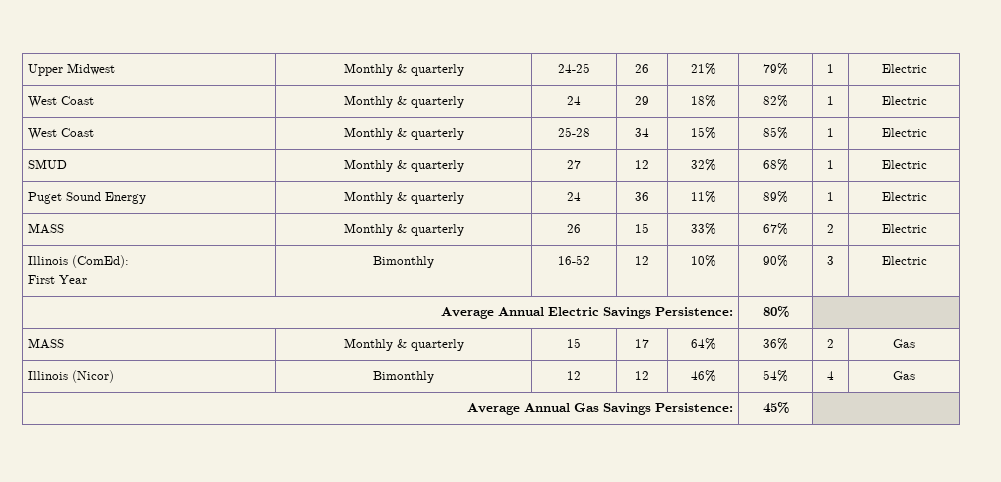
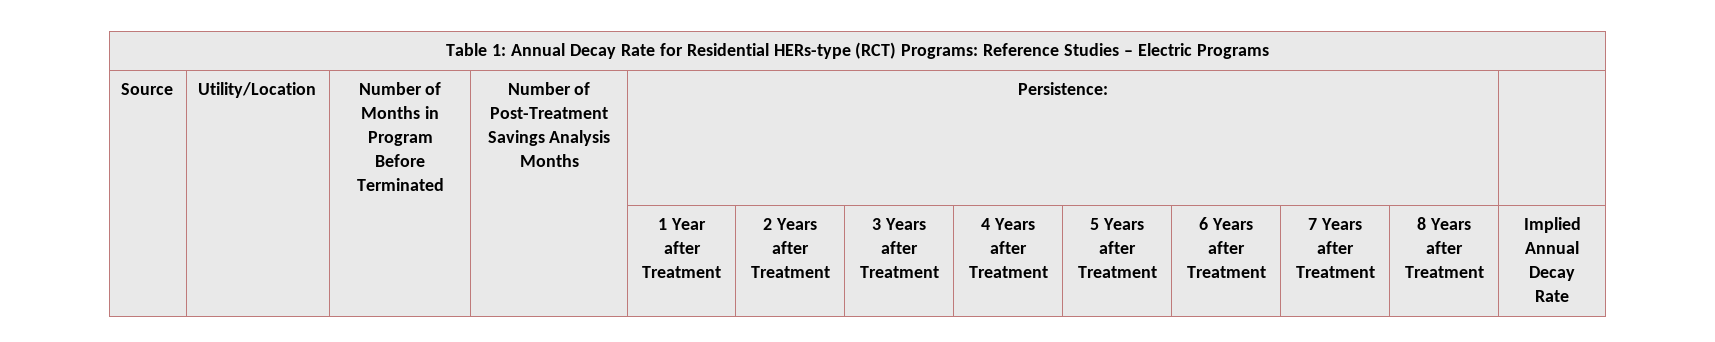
[27,63,115,76] [343,63,464,76] [558,63,590,73] [635,64,649,73] [690,63,716,75] [763,63,788,75] [827,64,834,73] [881,64,927,73] [27,96,94,108] [343,95,464,108] [567,96,581,105] [635,96,649,105] [690,95,716,107] [763,95,788,107] [827,96,834,105] [881,96,927,105] [27,128,94,140] [343,127,464,140] [558,127,590,137] [635,128,649,137] [690,127,716,139] [763,127,788,139] [827,128,834,137] [881,128,927,137] [27,159,67,169] [343,159,464,172] [567,160,581,169] [635,160,649,169] [690,159,716,171] [763,159,788,171] [827,160,834,169] [881,160,927,169] [27,192,146,204] [343,191,464,204] [567,192,581,201] [635,192,649,201] [690,191,716,203] [763,191,788,203] [827,192,834,201] [881,192,927,201] [27,223,64,234] [343,223,464,236] [567,224,581,233] [635,223,649,233] [690,223,716,235] [763,223,788,235] [827,224,834,233] [881,224,927,233] [27,255,129,268] [27,275,87,284] [373,256,434,268] [558,255,590,265] [635,256,649,265] [690,255,716,267] [763,255,788,267] [827,256,834,265] [881,256,927,265] [441,307,734,319] [762,306,789,317] [27,338,64,349] [343,338,464,351] [567,338,581,348] [635,339,649,348] [690,338,716,350] [763,338,788,350] [827,339,834,348] [893,339,915,348] [27,370,114,383] [373,371,434,383] [567,371,581,380] [635,371,649,380] [690,370,716,382] [763,370,788,382] [827,371,834,380] [893,371,915,380] [467,403,734,415] [762,402,789,413] Upper Midwest | Monthly & quarterly | 24-25 | 26 | 21% | 79% | 1 | Electric // West Coast | Monthly & quarterly | 24 | 29 | 18% | 82% | 1 | Electric // West Coast | Monthly & quarterly | 25-28 | 34 | 15% | 85% | 1 | Electric // SMUD | Monthly & quarterly | 27 | 12 | 32% | 68% | 1 | Electric // Puget Sound Energy | Monthly & quarterly | 24 | 36 | 11% | 89% | 1 | Electric // MASS | Monthly & quarterly | 26 | 15 | 33% | 67% | 2 | Electric // Illinois (ComEd): // First Year | Bimonthly | 16-52 | 12 | 10% | 90% | 3 | Electric // Average Annual Electric Savings Persistence: | 80% | // MASS | Monthly & quarterly | 15 | 17 | 64% | 36% | 2 | Gas // Illinois (Nicor) | Bimonthly | 12 | 12 | 46% | 54% | 4 | Gas // Average Annual Gas Savings Persistence: | 45% | -> [446,42,1269,59] [121,83,174,95] [198,82,317,98] [358,82,442,95] [361,106,439,119] [367,131,433,146] [375,154,425,167] [356,178,444,191] [507,82,591,95] [490,107,608,119] [487,130,611,146] [519,154,579,167] [1018,82,1108,95] [658,218,706,230] [663,241,701,254] [642,266,721,278] [763,218,817,230] [772,241,809,254] [750,266,830,278] [872,218,926,230] [881,241,918,254] [859,266,939,278] [981,218,1035,230] [990,241,1027,254] [968,266,1048,278] [1090,218,1144,230] [1099,241,1136,254] [1077,266,1157,278] [1199,217,1253,230] [1208,241,1245,254] [1186,266,1266,278] [1308,218,1362,230] [1317,241,1354,254] [1295,266,1375,278] [1417,217,1471,230] [1426,241,1463,254] [1404,266,1484,278] [1523,217,1581,233] [1525,241,1579,254] [1529,266,1575,281] [1535,290,1569,302] Table 1: Annual Decay Rate for Residential HERs-type (RCT) Programs: Reference Studies – Electric Programs // Source | Utility/Location | Number of Months in Program Before Terminated | Number of Post-Treatment Savings Analysis Months | Persistence: | // | | | | 1 Year after Treatment | 2 Years after Treatment | 3 Years after Treatment | 4 Years after Treatment | 5 Years after Treatment | 6 Years after Treatment | 7 Years after Treatment | 8 Years after Treatment | Implied Annual Decay Rate

